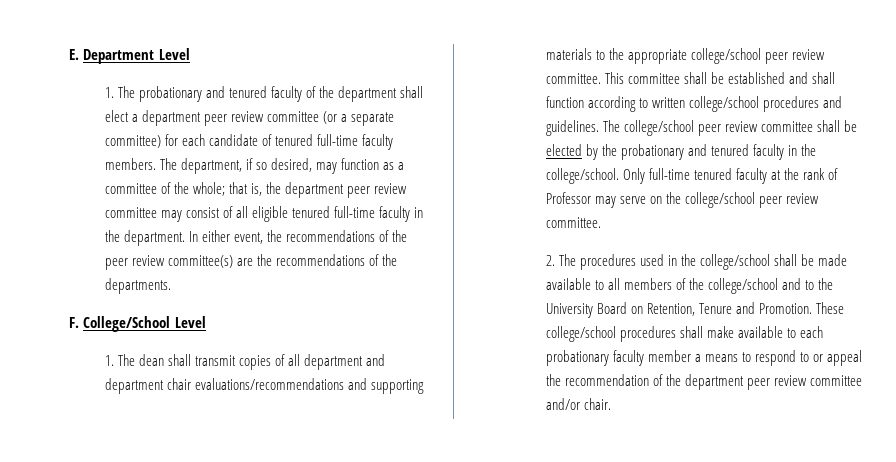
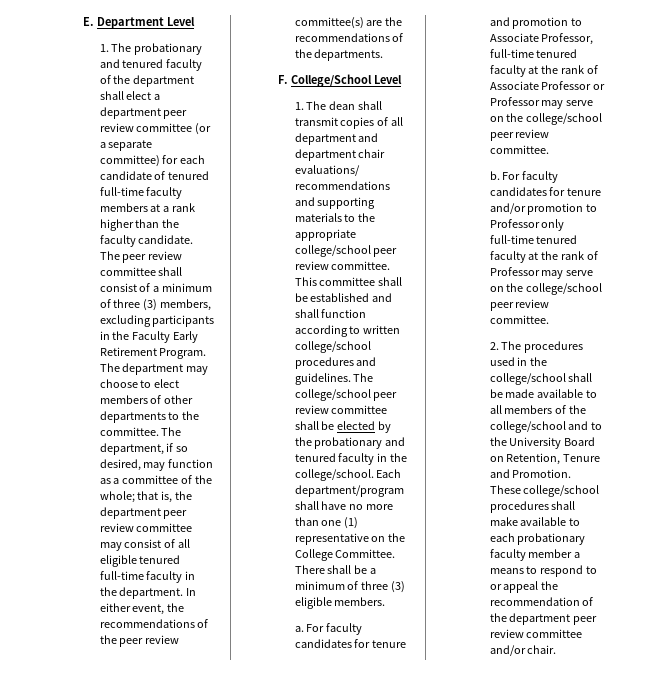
[104,158,156,170] members. -> [99,203,196,212] [99,219,180,231] [99,235,194,247] [99,251,183,263] [99,267,183,276] [99,283,213,292] [99,299,212,311] [99,315,215,327] [99,331,199,343] [99,347,207,359] [99,363,209,375] [99,379,180,388] [99,395,194,404] [99,411,200,423] [99,427,159,436] members at a rank higher than the faculty candidate. The peer review committee shall consist of a minimum of three (3) members, excluding participants in the Faculty Early Retirement Program. The department may choose to elect members of other departments to the committee.
[622,168,645,184] Only -> [376,469,402,478] [294,485,404,497] [294,501,394,510] [294,517,359,529] [294,533,406,545] [294,549,396,561] [294,565,377,574] [294,581,406,593] [294,597,386,609] [294,623,363,635] [294,639,407,648] [489,17,583,29] [489,33,594,45] [489,49,578,58] [489,65,599,77] [489,81,606,90] [489,97,594,109] [489,113,603,125] [489,129,550,141] [489,145,549,154] [489,171,559,183] [489,187,602,196] [489,203,598,215] [489,219,565,231] Each department/program shall have no more than one (1) representative on the College Committee. There shall be a minimum of three (3) eligible members. // a. For faculty candidates for tenure and promotion to Associate Professor, full-time tenured faculty at the rank of Associate Professor or Professor may serve on the college/school peer review committee. // b. For faculty candidates for tenure and/or promotion to Professor only

